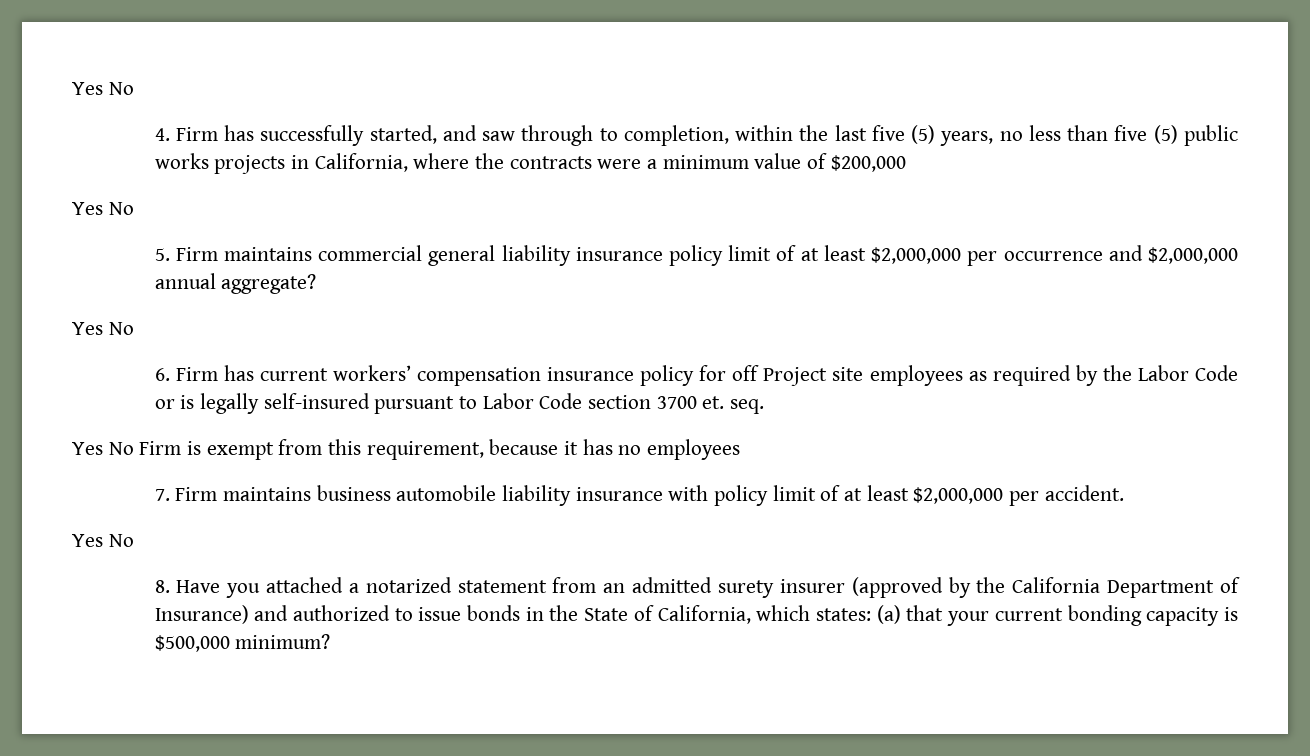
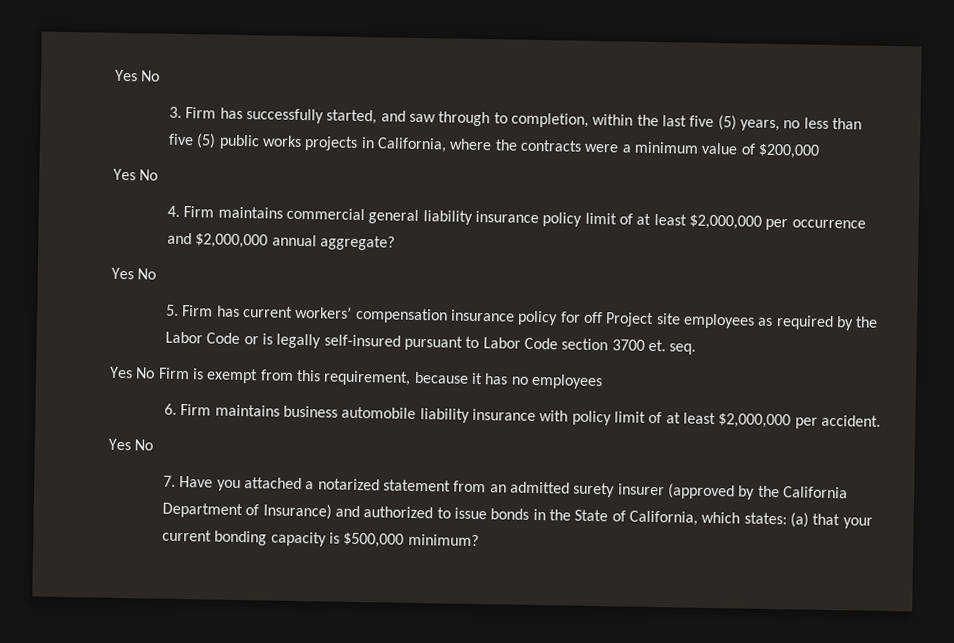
[72,82,134,95] [154,128,170,141] Yes No // 4. -> [115,69,161,82] [169,106,183,118] Yes No // 3.
[154,248,170,261] 5. -> [167,205,181,217] 4.
[154,368,170,381] 6. -> [166,304,180,316] 5.
[154,489,170,501] 7. -> [164,403,178,415] 6.
[154,580,170,593] 8. -> [163,475,177,487] 7.

